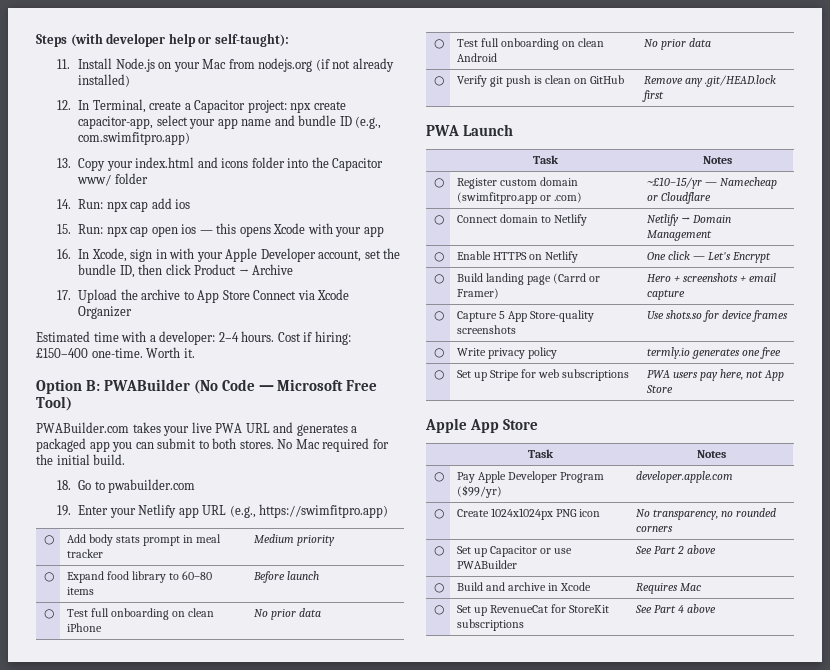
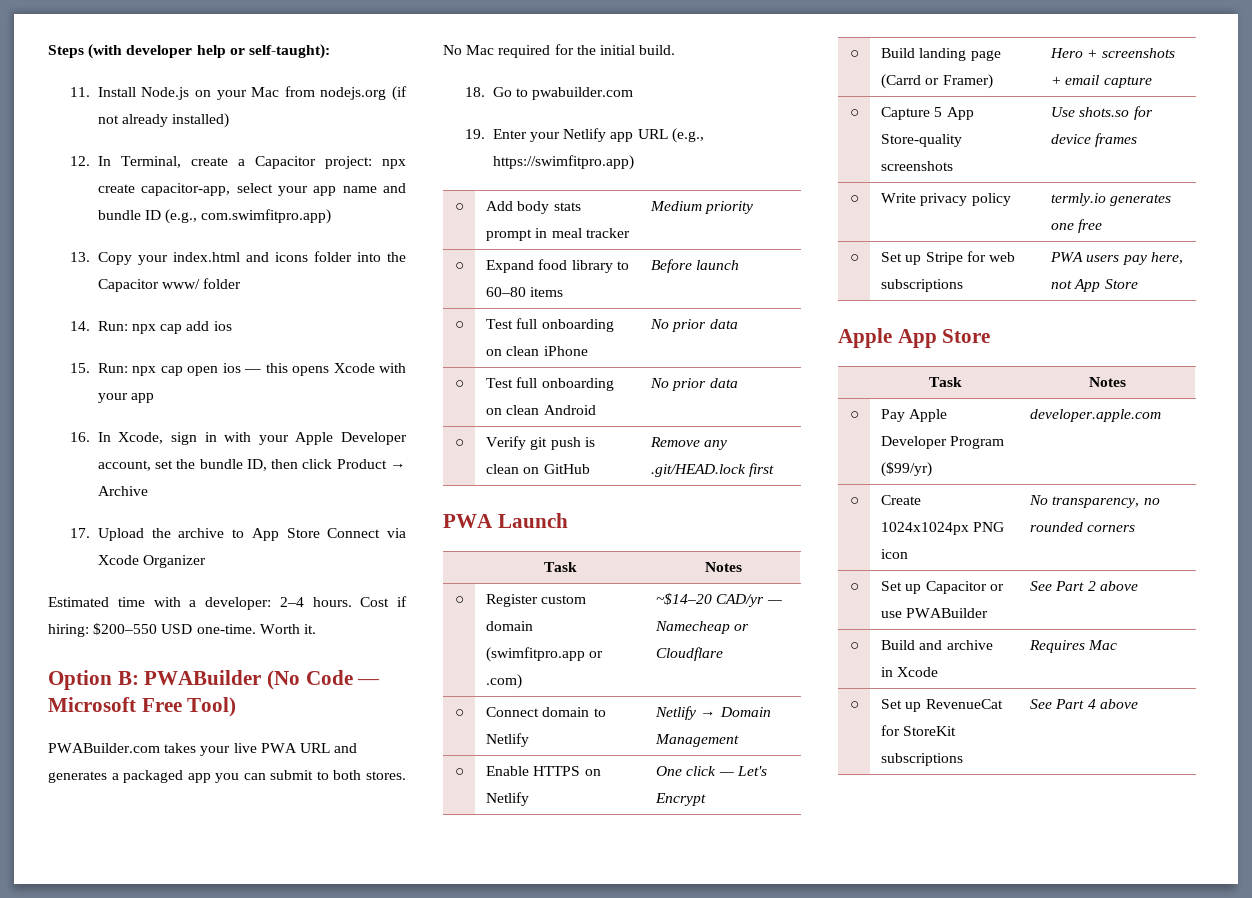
[36,348,88,358] £150–400 -> [93,623,193,635] $200–550 USD
[646,177,702,189] ~£10–15/yr -> [656,593,765,607] ~$14–20 CAD/yr

